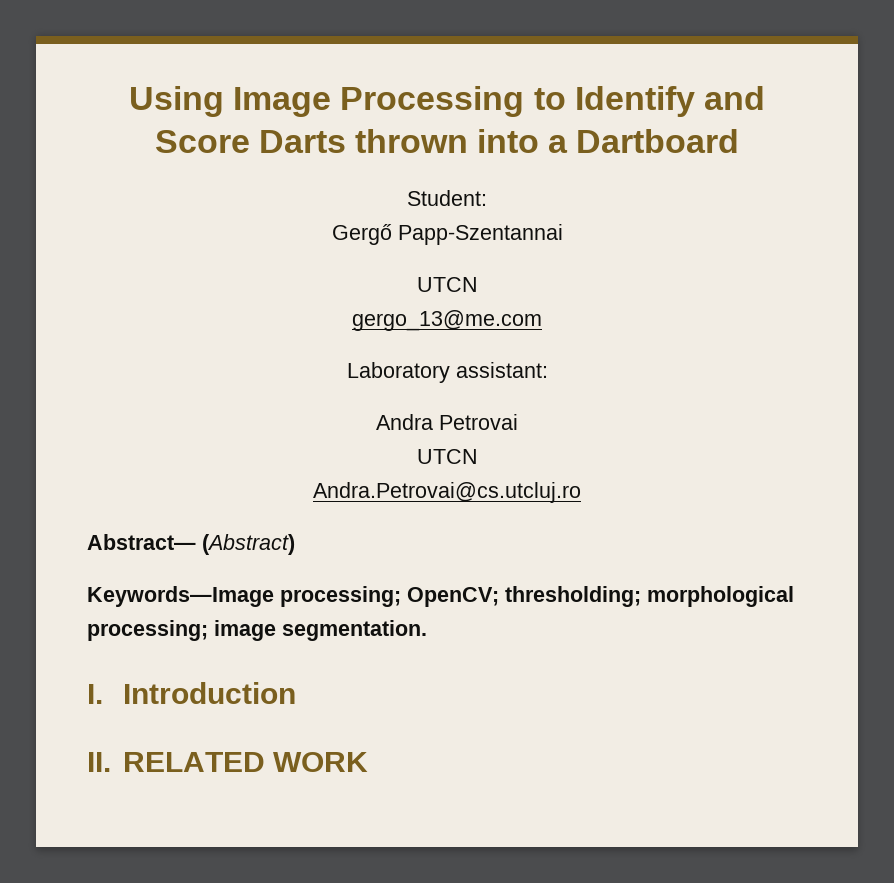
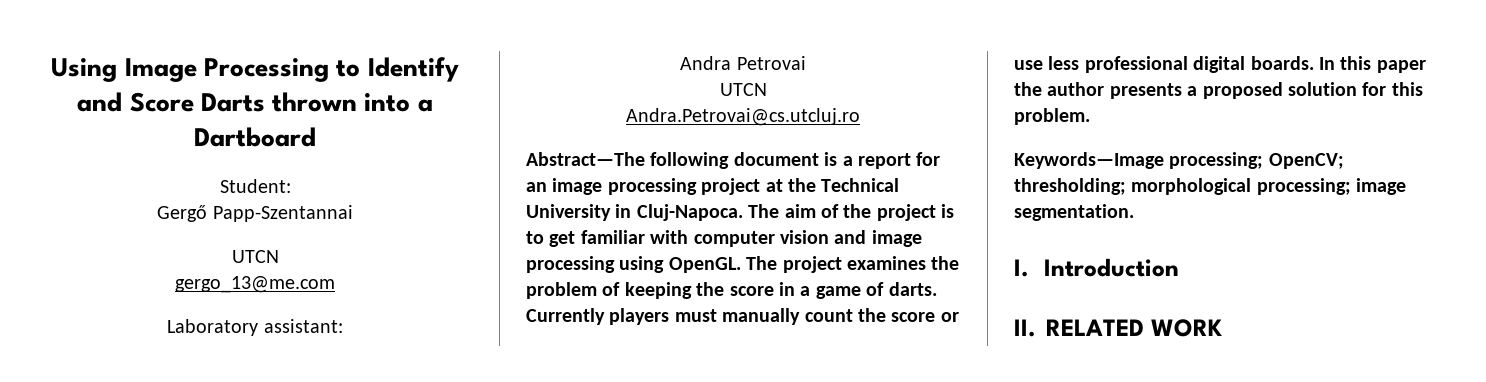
[87,534,295,555] Abstract— (Abstract) -> [526,152,941,169] [526,178,900,195] [526,204,955,221] [526,230,922,247] [526,256,960,273] [526,282,937,299] [526,308,959,325] [1014,56,1426,73] [1014,82,1423,99] [1014,108,1090,125] Abstract—The following document is a report for an image processing project at the Technical University in Cluj-Napoca. The aim of the project is to get familiar with computer vision and image processing using OpenGL. The project examines the problem of keeping the score in a game of darts. Currently players must manually count the score or use less professional digital boards. In this paper the author presents a proposed solution for this problem.

